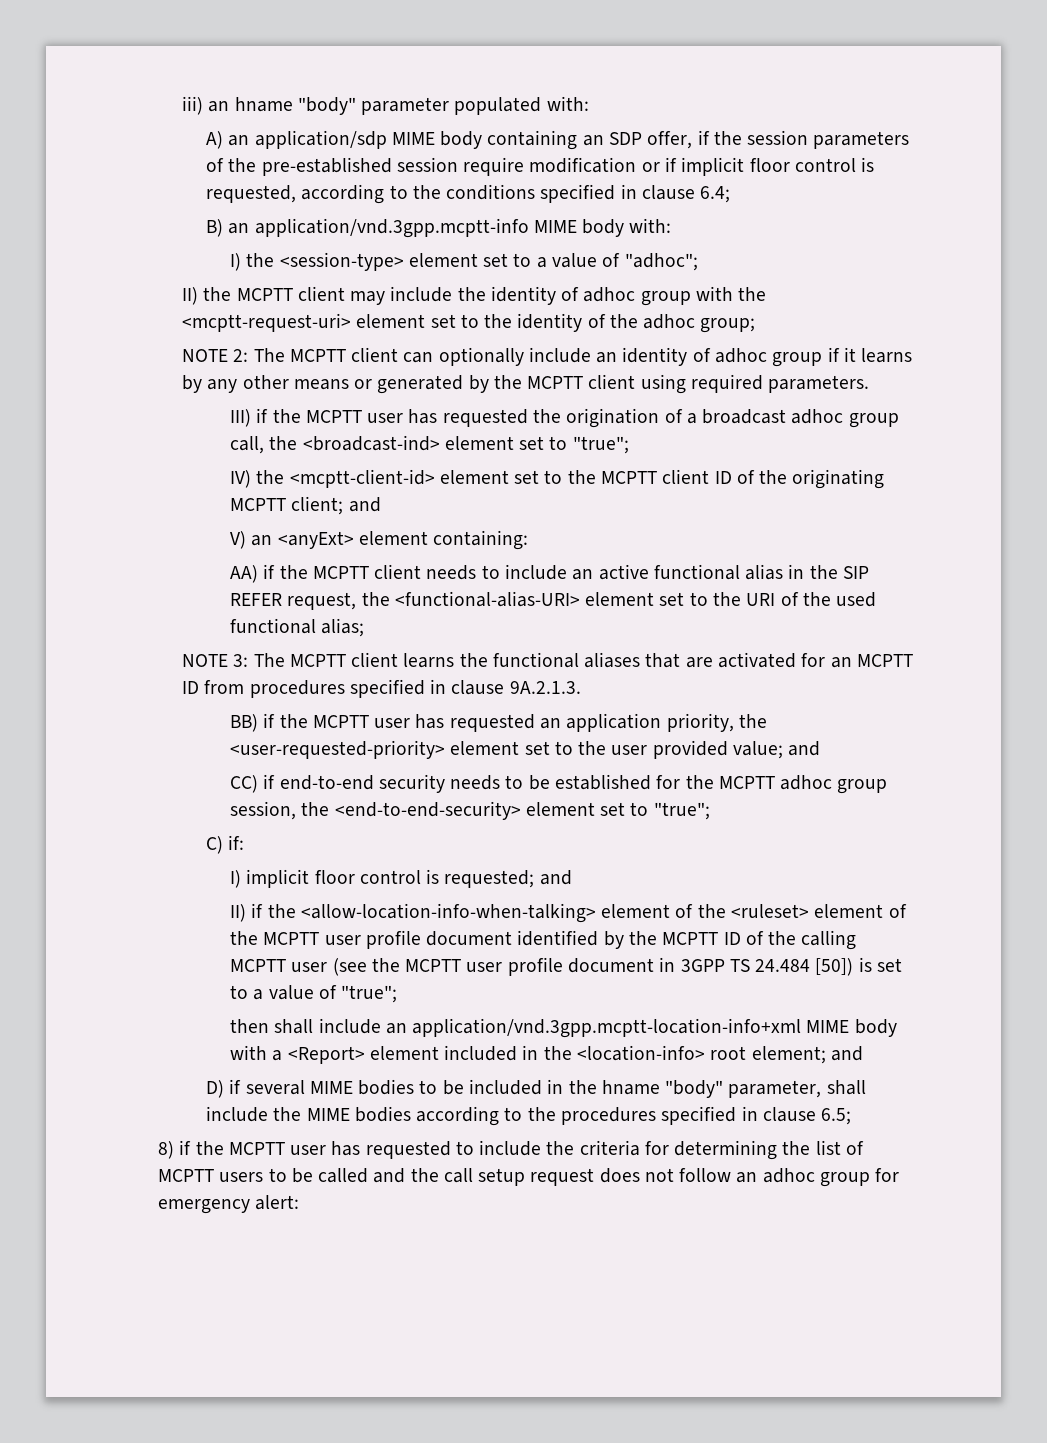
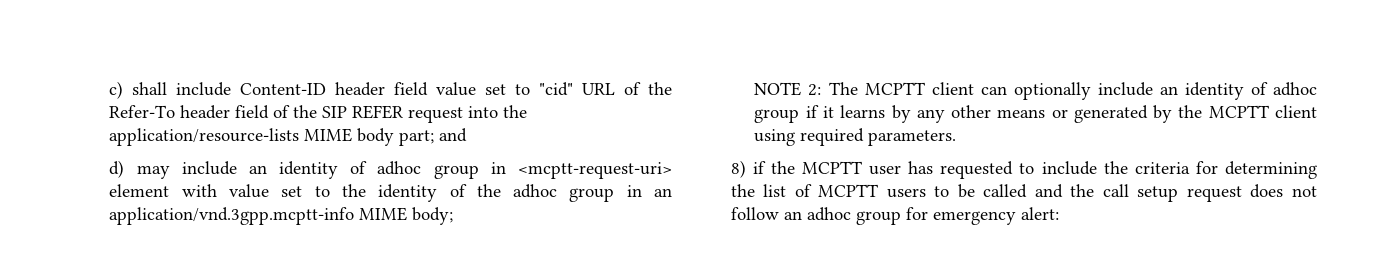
[182,96,589,115] [206,130,910,150] [206,157,875,176] [206,184,731,204] [206,218,672,238] [230,252,698,271] [182,286,345,305] iii) an hname "body" parameter populated with: // A) an application/sdp MIME body containing an SDP offer, if the session parameters of the pre-established session require modification or if implicit floor control is requested, according to the conditions specified in clause 6.4; // B) an application/vnd.3gpp.mcptt-info MIME body with: // I) the <session-type> element set to a value of "adhoc"; // II) the MCPTT client -> [109,81,672,99] [109,105,528,123] [109,128,468,146] [109,160,125,178] c) shall include Content-ID header field value set to "cid" URL of the Refer-To header field of the SIP REFER request into the application/resource-lists MIME body part; and // d)
[457,286,767,306] [182,313,426,332] the identity of adhoc group with the <mcptt-request-uri> element -> [248,161,672,179] [109,184,270,198] an identity of adhoc group in <mcptt-request-uri> element with value
[700,318,756,333] group; -> [569,185,673,202] [109,207,454,225] group in an application/vnd.3gpp.mcptt-info MIME body;
[230,408,899,428] [230,435,629,454] [230,469,885,489] [230,496,381,515] [230,530,529,550] [230,564,869,583] [230,591,877,610] [230,618,365,637] [182,652,913,668] [182,679,581,698] [230,713,767,732] [230,740,821,759] [230,774,888,794] [230,801,710,820] [206,835,245,854] [230,869,572,888] [230,903,907,923] [230,930,857,950] [230,957,902,976] [230,985,398,1003] [230,1018,897,1038] [230,1045,863,1064] [206,1079,866,1098] [206,1106,852,1126] // III) if the MCPTT user has requested the origination of a broadcast adhoc group call, the <broadcast-ind> element set to "true"; // IV) the <mcptt-client-id> element set to the MCPTT client ID of the originating MCPTT client; and // V) an <anyExt> element containing: // AA) if the MCPTT client needs to include an active functional alias in the SIP REFER request, the <functional-alias-URI> element set to the URI of the used functional alias; // NOTE 3: The MCPTT client learns the functional aliases that are activated for an MCPTT ID from procedures specified in clause 9A.2.1.3. // BB) if the MCPTT user has requested an application priority, the <user-requested-priority> element set to the user provided value; and // CC) if end-to-end security needs to be established for the MCPTT adhoc group session, the <end-to-end-security> element set to "true"; // C) if: // I) implicit floor control is requested; and // II) if the <allow-location-info-when-talking> element of the <ruleset> element of the MCPTT user profile document identified by the MCPTT ID of the calling MCPTT user (see the MCPTT user profile document in 3GPP TS 24.484 [50]) is set to a value of "true"; // then shall include an application/vnd.3gpp.mcptt-location-info+xml MIME body with a <Report> element included in the <location-info> root element; and // D) if several MIME bodies to be included in the hname "body" parameter, shall include the MIME bodies according to the procedures specified in clause 6.5; -> (957, 138) none

